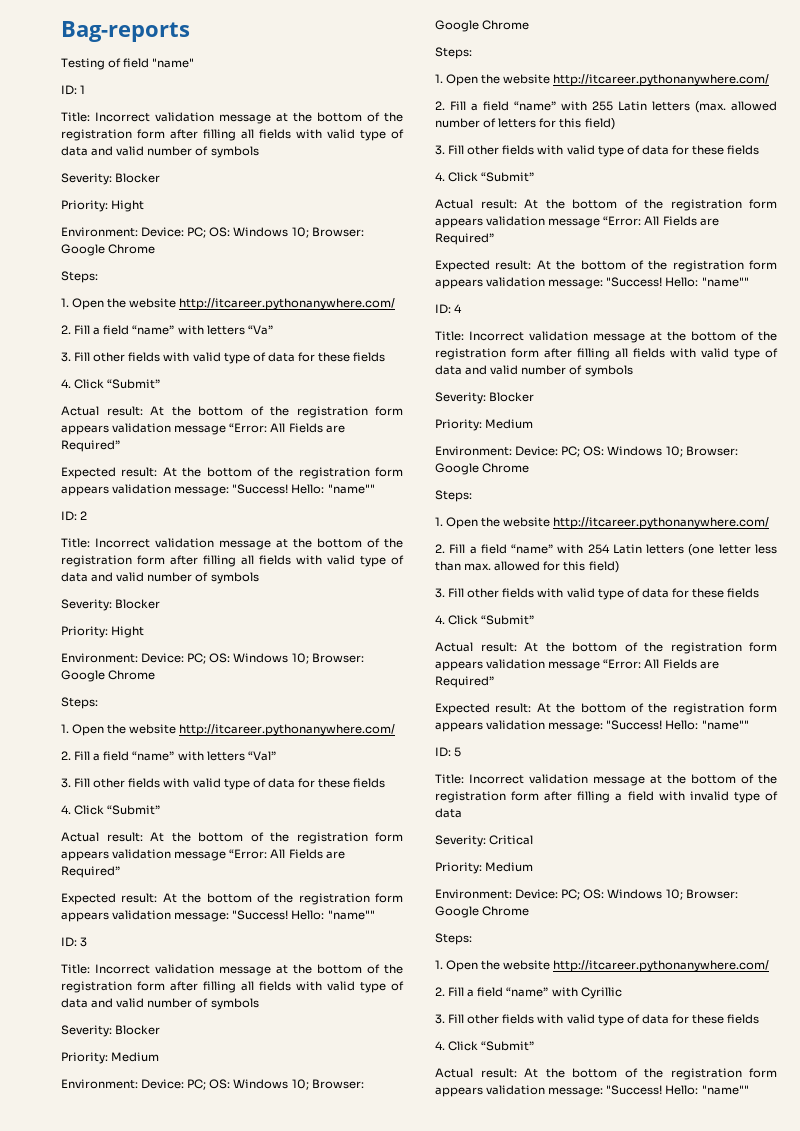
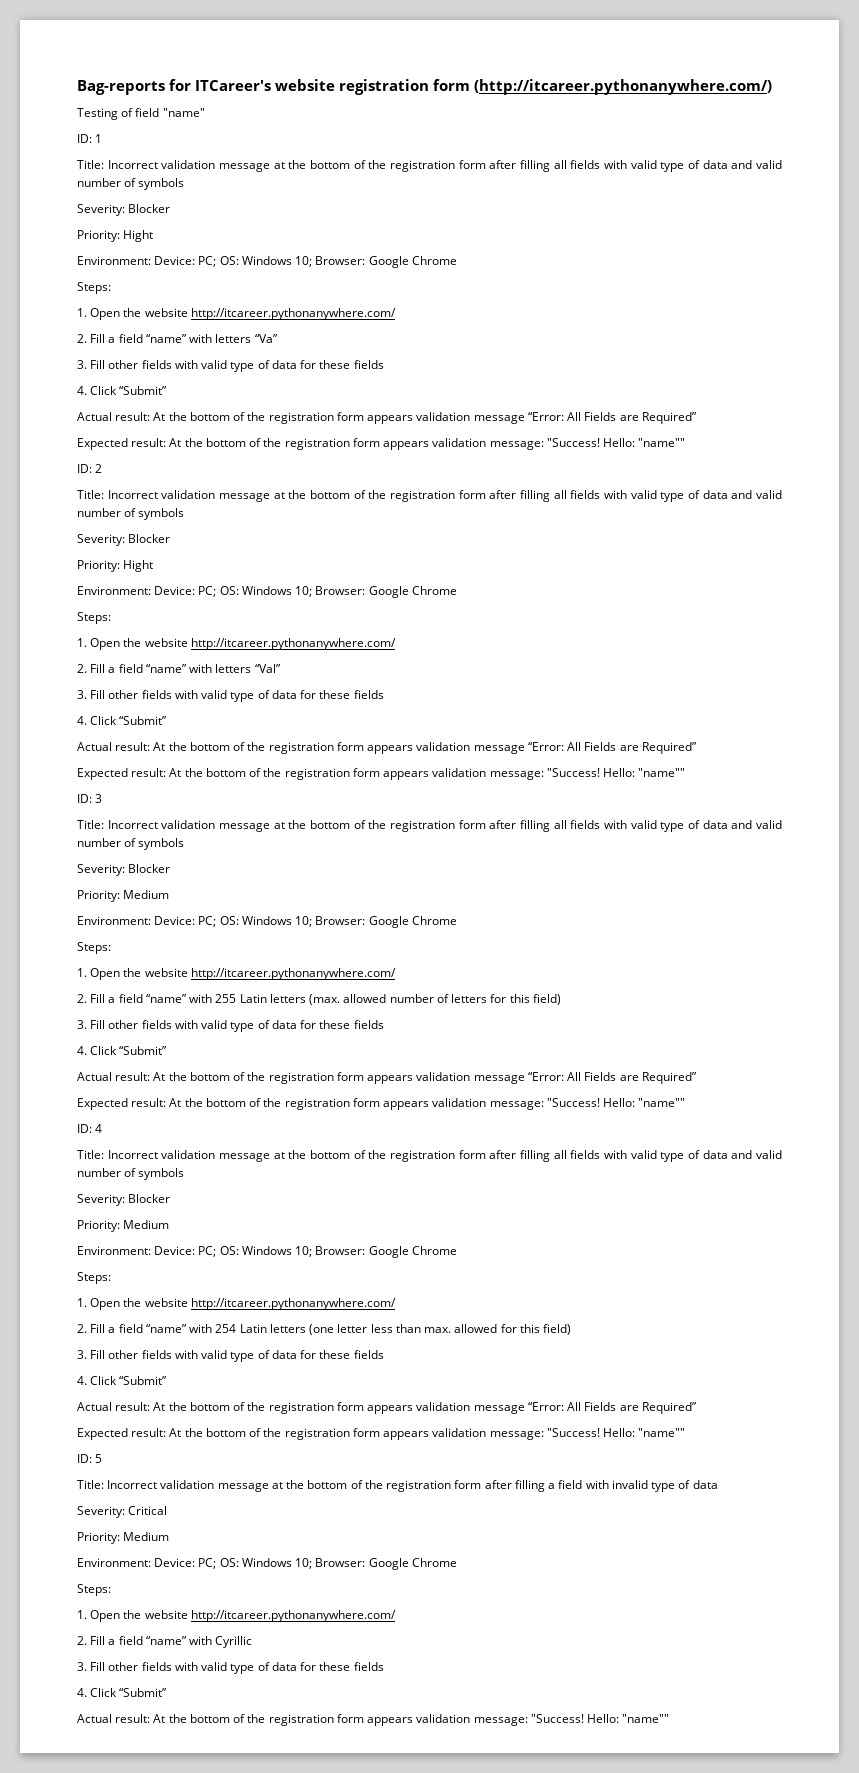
(190, 31) none -> [169,79,772,95] for ITCareer's website registration form (http://itcareer.pythonanywhere.com/)

